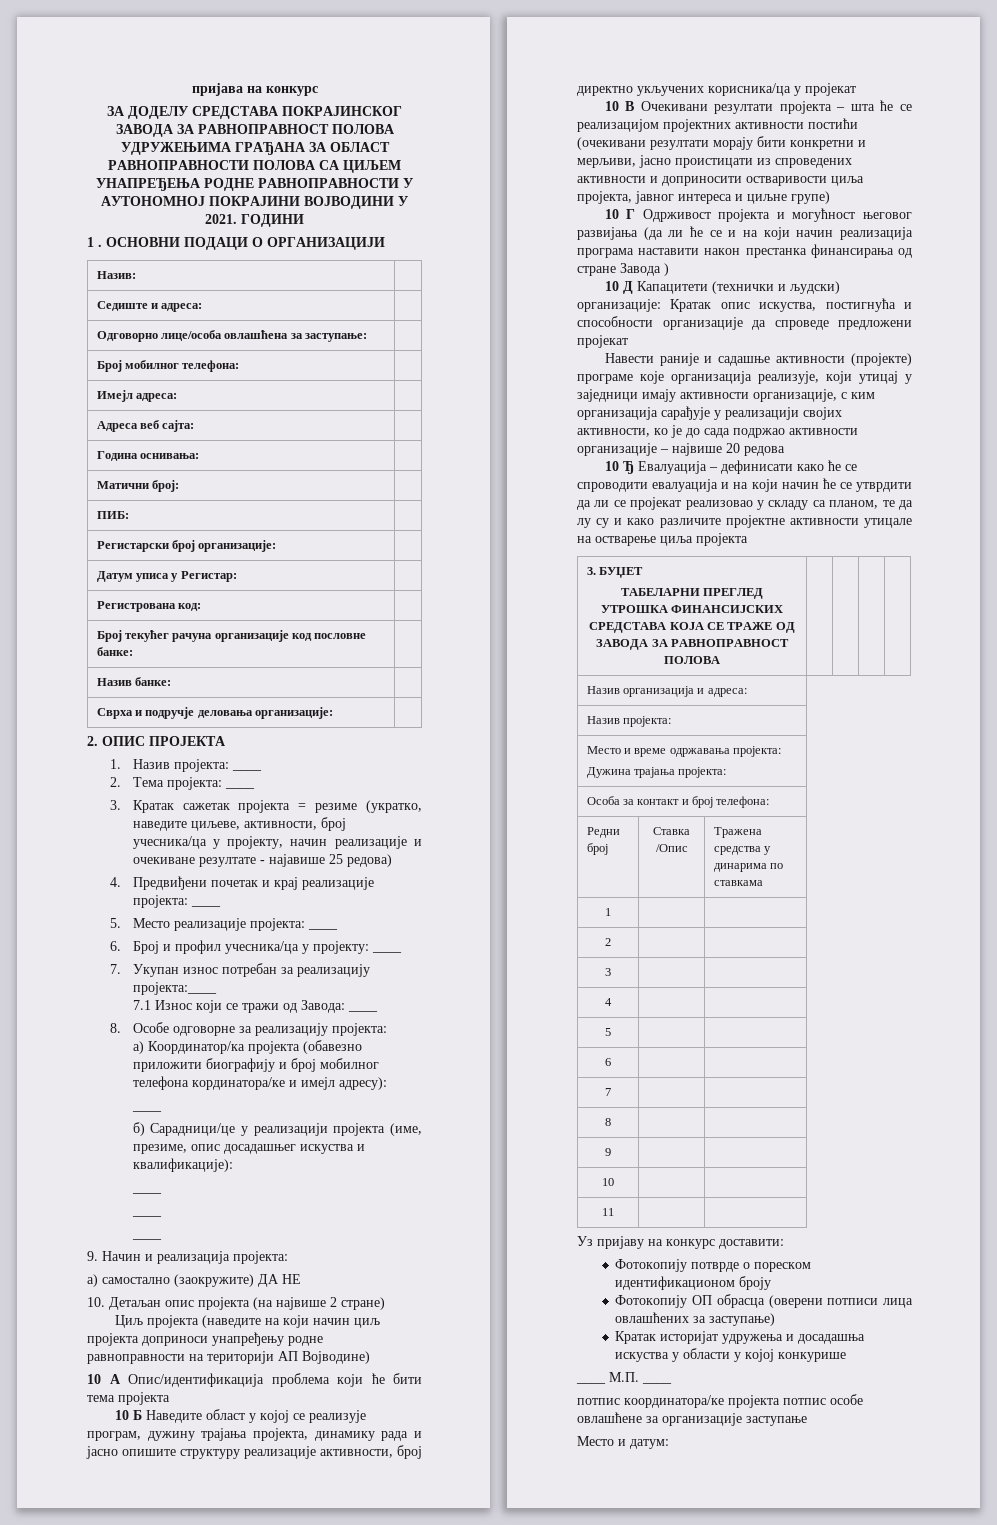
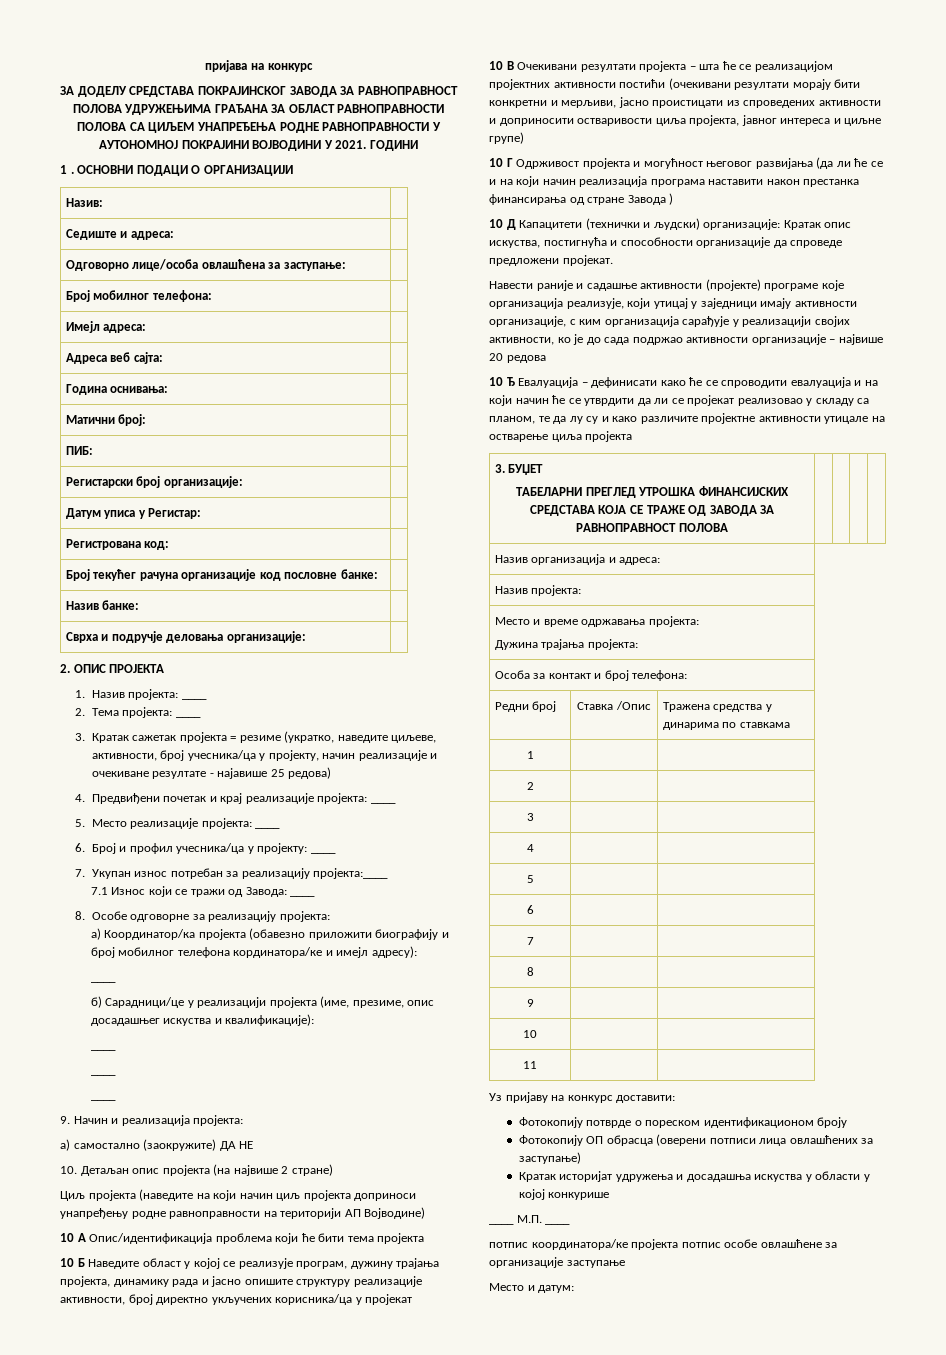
[577,335,628,348] пројекат -> [562,255,613,266] пројекат.

